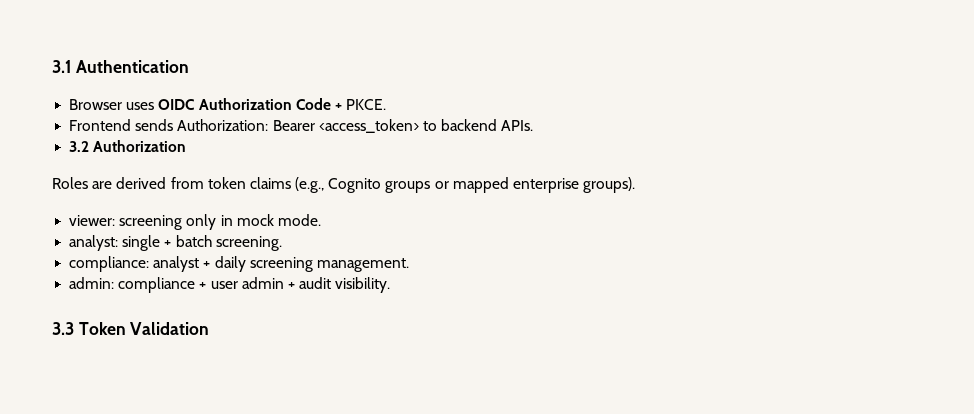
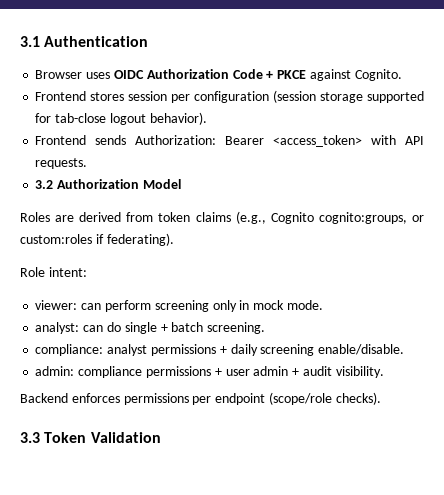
[346,99,387,110] PKCE. -> [277,69,402,81] [35,90,424,103] [35,112,207,125] PKCE against Cognito. // Frontend stores session per configuration (session storage supported for tab-close logout behavior).
[422,119,534,131] to backend APIs. -> [371,135,424,145] [35,158,88,169] with API requests.
(187, 146) none -> [142,179,181,189] Model
[385,177,636,193] groups or mapped enterprise groups). -> [318,212,424,224] [20,233,174,246] [20,267,87,277] cognito:groups, or custom:roles if federating). // Role intent:
(116, 220) none -> [81,300,151,312] can perform
(119, 243) none -> [83,322,121,332] can do
(200, 264) none -> [150,344,216,356] permissions
[316,258,409,272] management. -> [318,344,405,355] enable/disable.
(196, 285) none -> [145,366,211,378] permissions
(391, 285) none -> [20,392,381,405] // Backend enforces permissions per endpoint (scope/role checks).

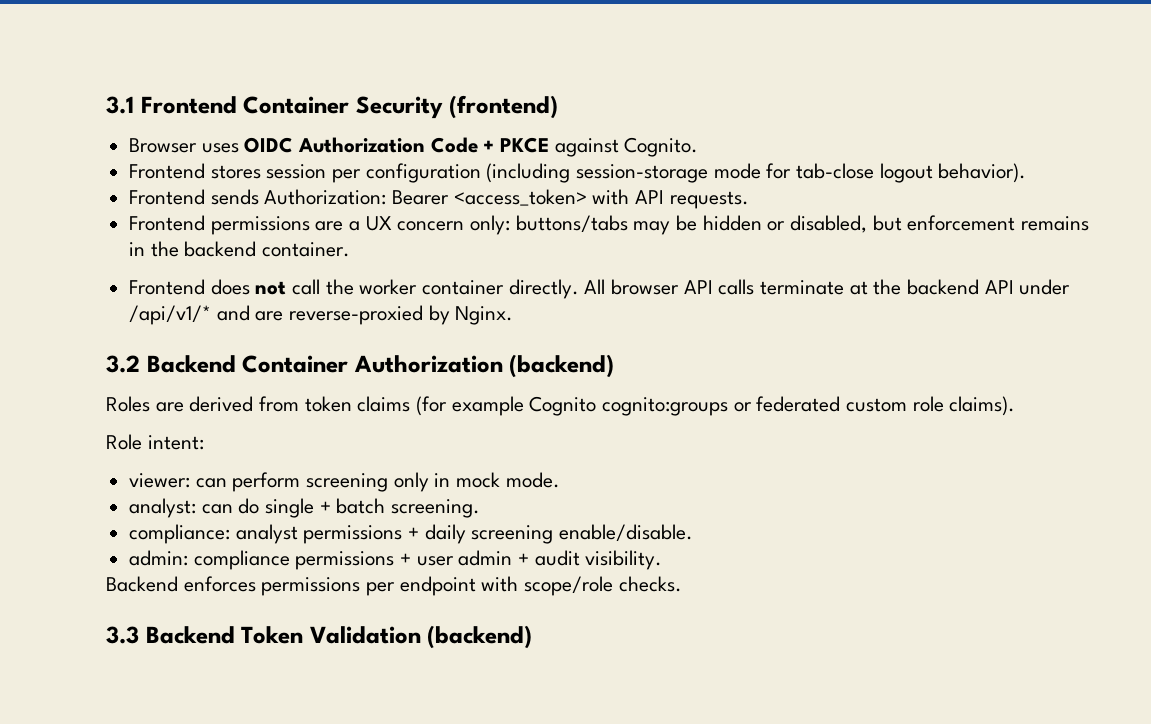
[44,36,149,47] Authentication -> [140,95,559,119] Frontend Container Security (frontend)
[273,90,424,103] (session storage supported -> [486,163,761,183] (including session-storage mode
[35,179,181,189] 3.2 Authorization Model -> [129,215,1090,235] [129,241,351,257] [129,279,1071,299] [129,305,514,325] [106,354,615,378] Frontend permissions are a UX concern only: buttons/tabs may be hidden or disabled, but enforcement remains in the backend container. // Frontend does not call the worker container directly. All browser API calls terminate at the backend API under /api/v1/* and are reverse-proxied by Nginx. // 3.2 Backend Container Authorization (backend)
[235,211,424,224] [20,233,174,246] (e.g., Cognito cognito:groups, or custom:roles if federating). -> [416,396,1016,416] (for example Cognito cognito:groups or federated custom role claims).
[268,392,381,405] (scope/role checks). -> [481,576,682,596] with scope/role checks.
(40, 437) none -> [145,626,235,644] Backend
(161, 437) none -> [427,625,533,649] (backend)

